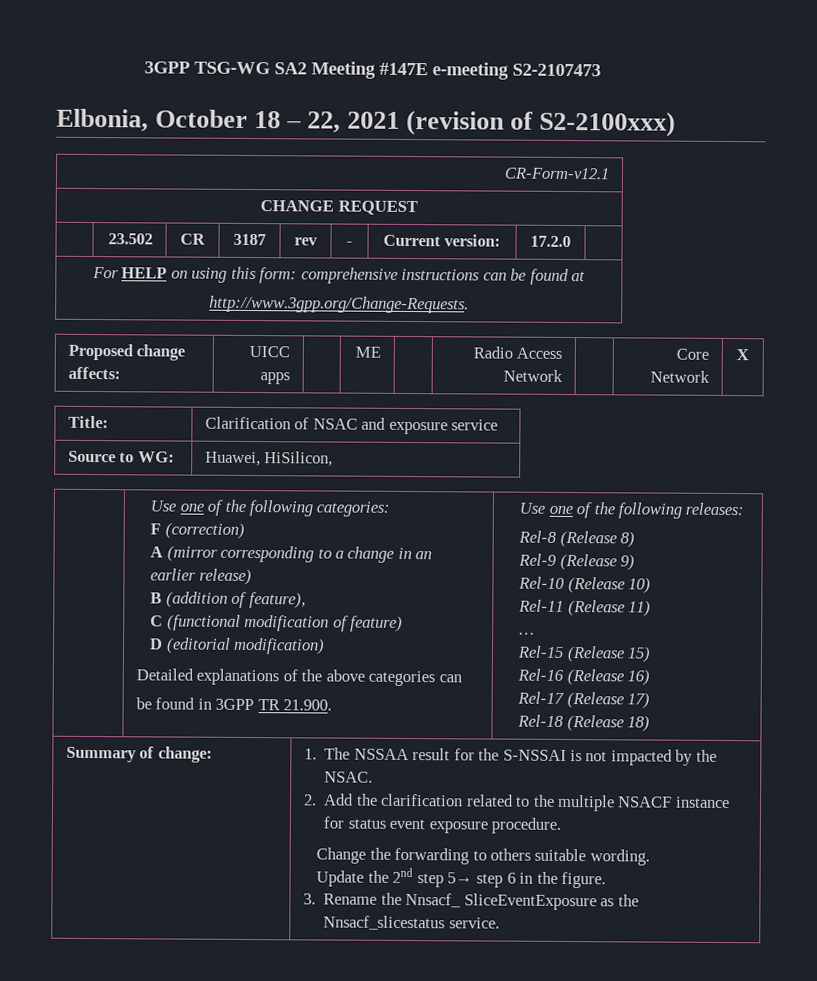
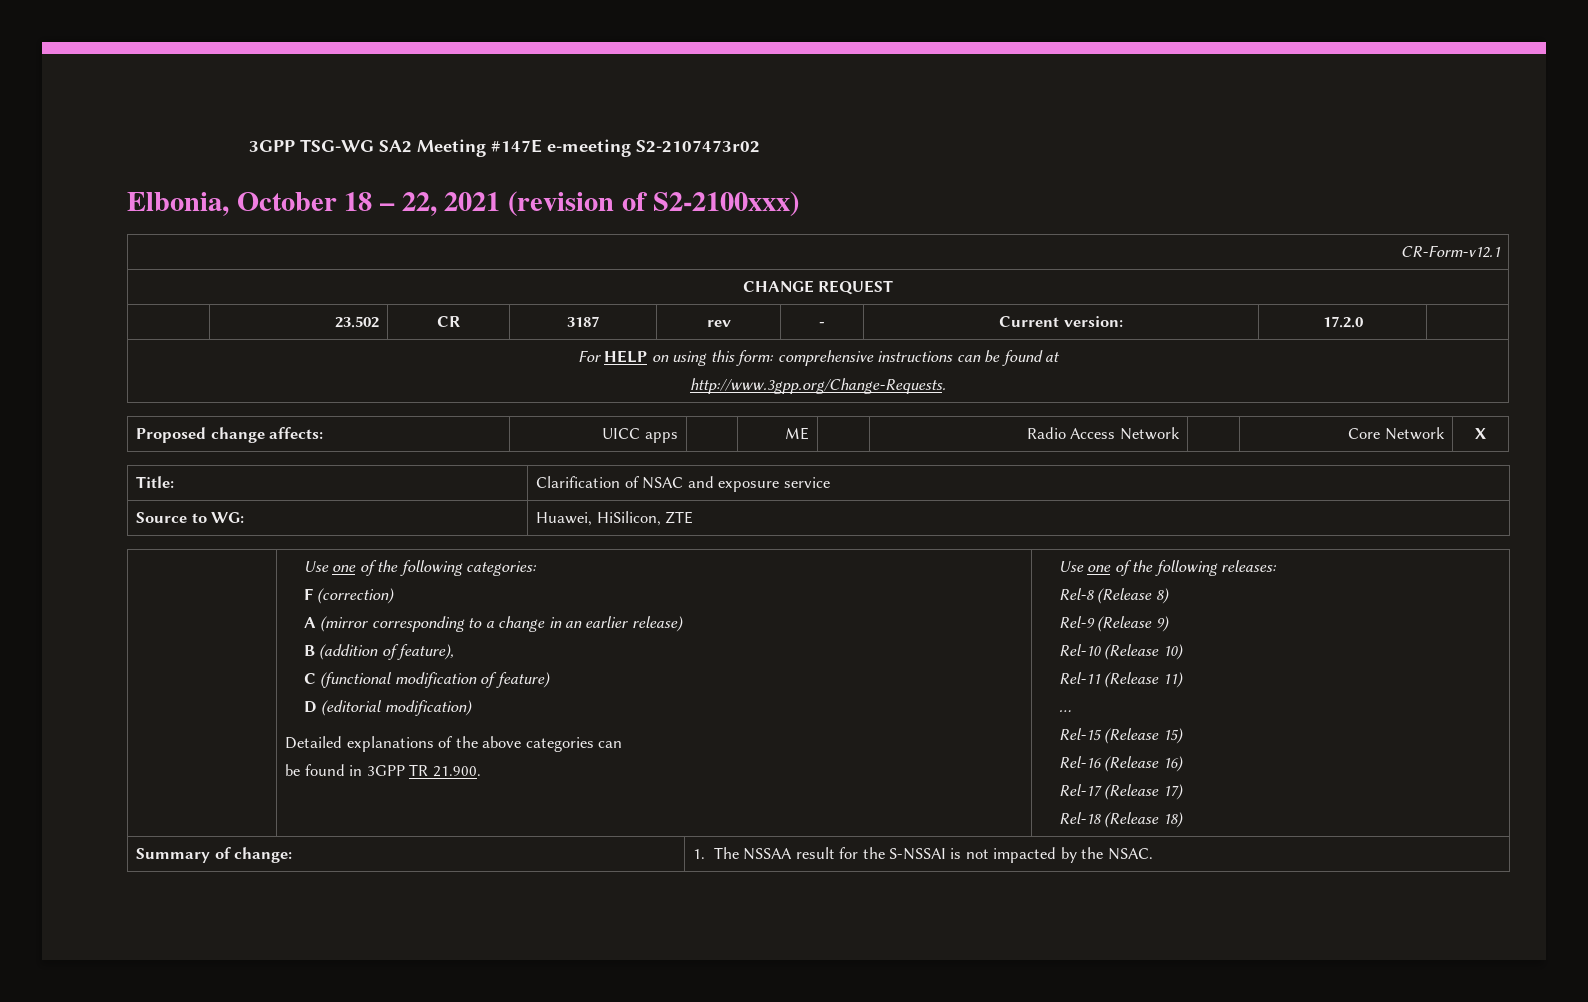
[512,63,602,77] S2-2107473 -> [636,140,761,153] S2-2107473r02
(334, 459) none -> [665,511,694,524] ZTE
[303,793,730,812] [323,816,562,834] [316,847,650,866] [316,867,607,889] [302,892,639,911] [323,915,500,931] // 2. Add the clarification related to the multiple NSACF instance for status event exposure procedure. // Change the forwarding to others suitable wording. // Update the 2nd step 5→ step 6 in the figure. // 3. Rename the Nnsacf_ SliceEventExposure as the Nnsacf_slicestatus service. -> (1153, 854) none

